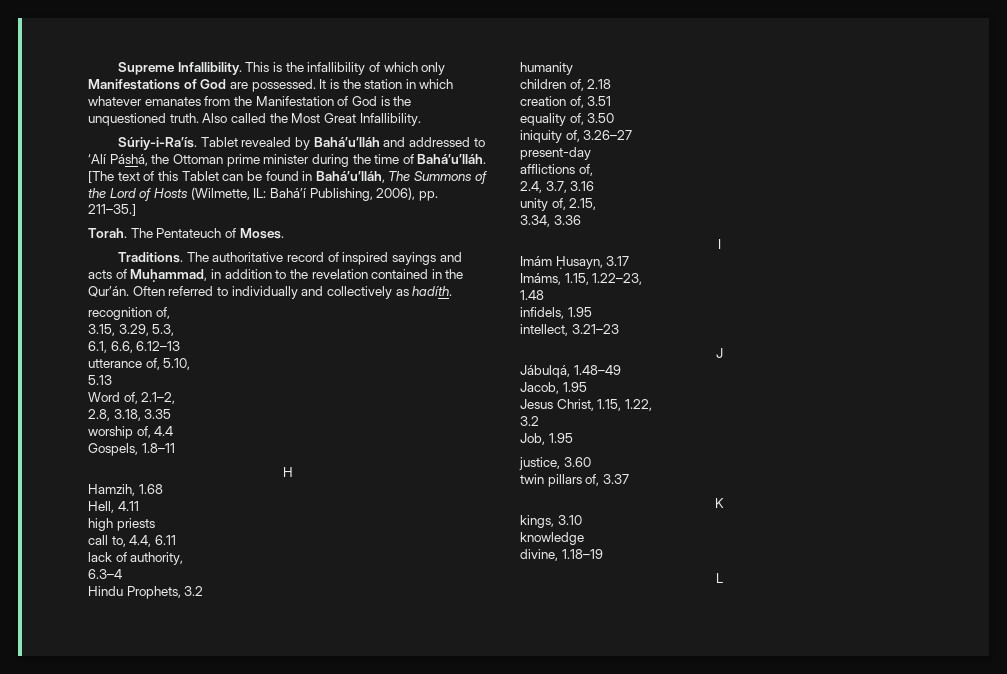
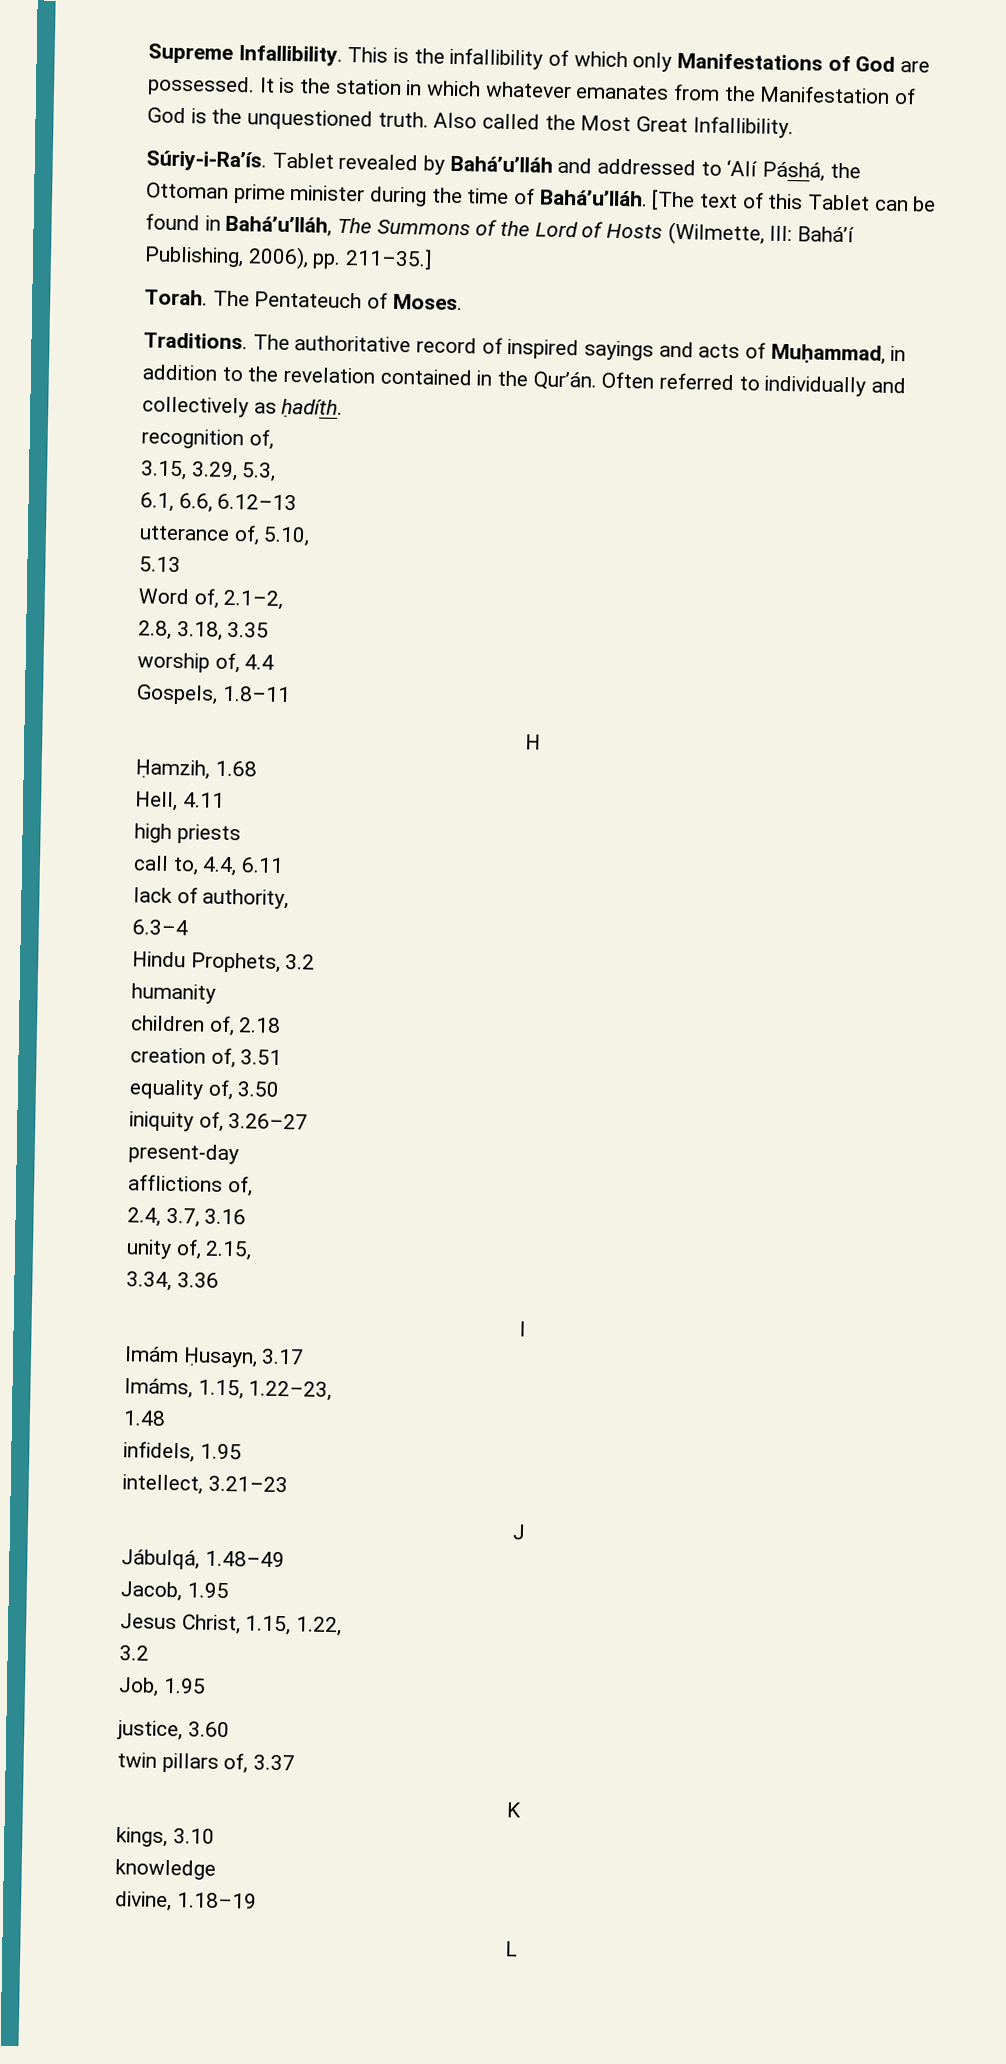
[253,188,267,198] IL: -> [769,225,793,242] Ill:
[412,285,453,296] hadíth. -> [281,398,344,418] ḥadíth.
[88,484,135,496] Hamzih, -> [135,759,210,780] Ḥamzih,

